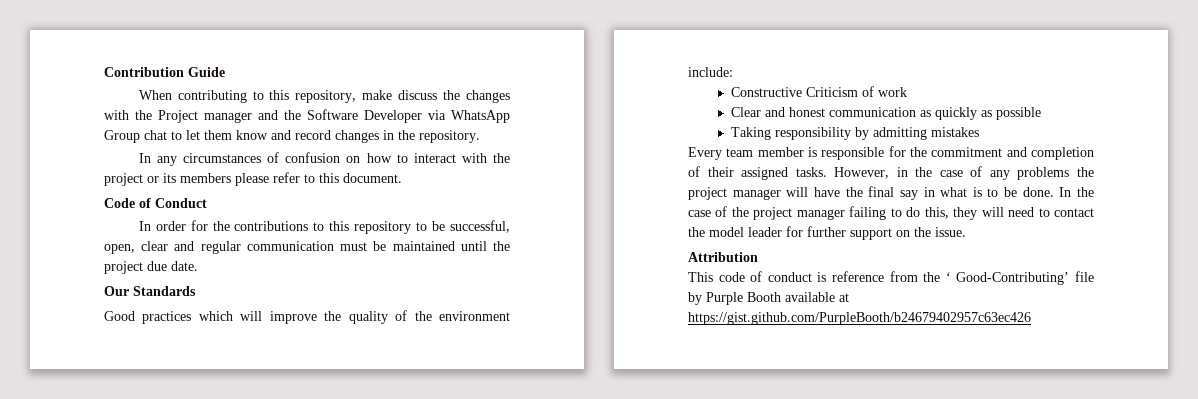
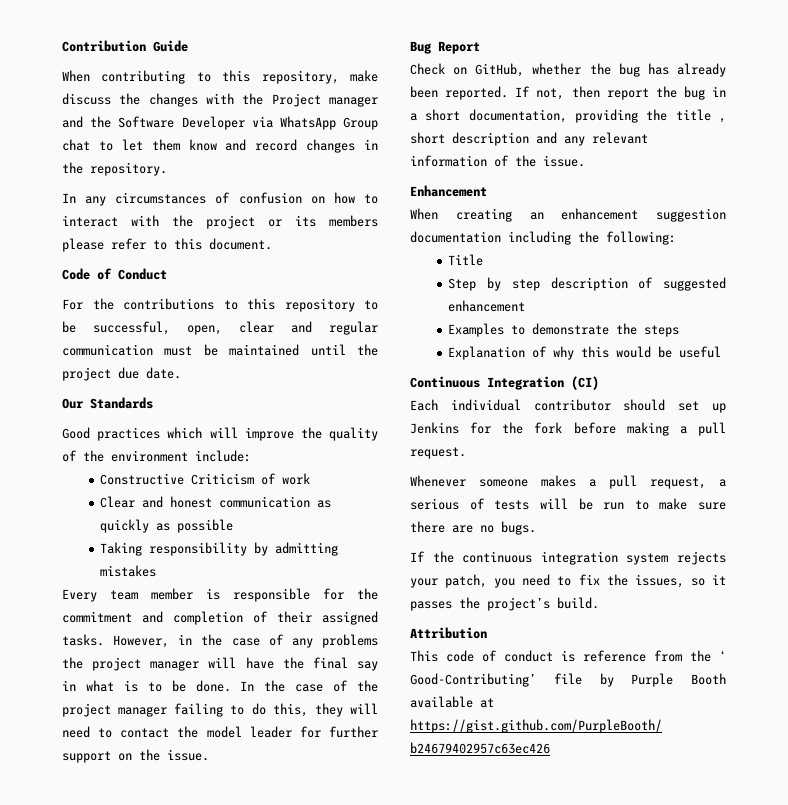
[138,220,208,231] In order for -> [62,299,83,310] For
(966, 232) none -> [410,41,480,54] [410,63,726,77] [410,86,726,100] [410,109,726,123] [410,132,648,146] [410,155,585,167] [410,185,487,197] [410,208,726,222] [410,231,676,245] [448,254,484,266] [448,277,726,291] [448,300,526,312] [448,323,680,337] [448,346,722,360] [410,376,599,390] [410,399,726,413] [410,422,726,436] [410,447,466,459] [410,475,726,489] [410,498,726,510] [410,521,536,535] [410,551,726,565] [410,574,726,588] [410,597,599,611] // Bug Report // Check on GitHub, whether the bug has already been reported. If not, then report the bug in a short documentation, providing the title , short description and any relevant information of the issue. // Enhancement // When creating an enhancement suggestion documentation including the following: // Title // Step by step description of suggested enhancement // Examples to demonstrate the steps // Explanation of why this would be useful // Continuous Integration (CI) // Each individual contributor should set up Jenkins for the fork before making a pull request. // Whenever someone makes a pull request, a serious of tests will be run to make sure there are no bugs. // If the continuous integration system rejects your patch, you need to fix the issues, so it passes the project’s build.

